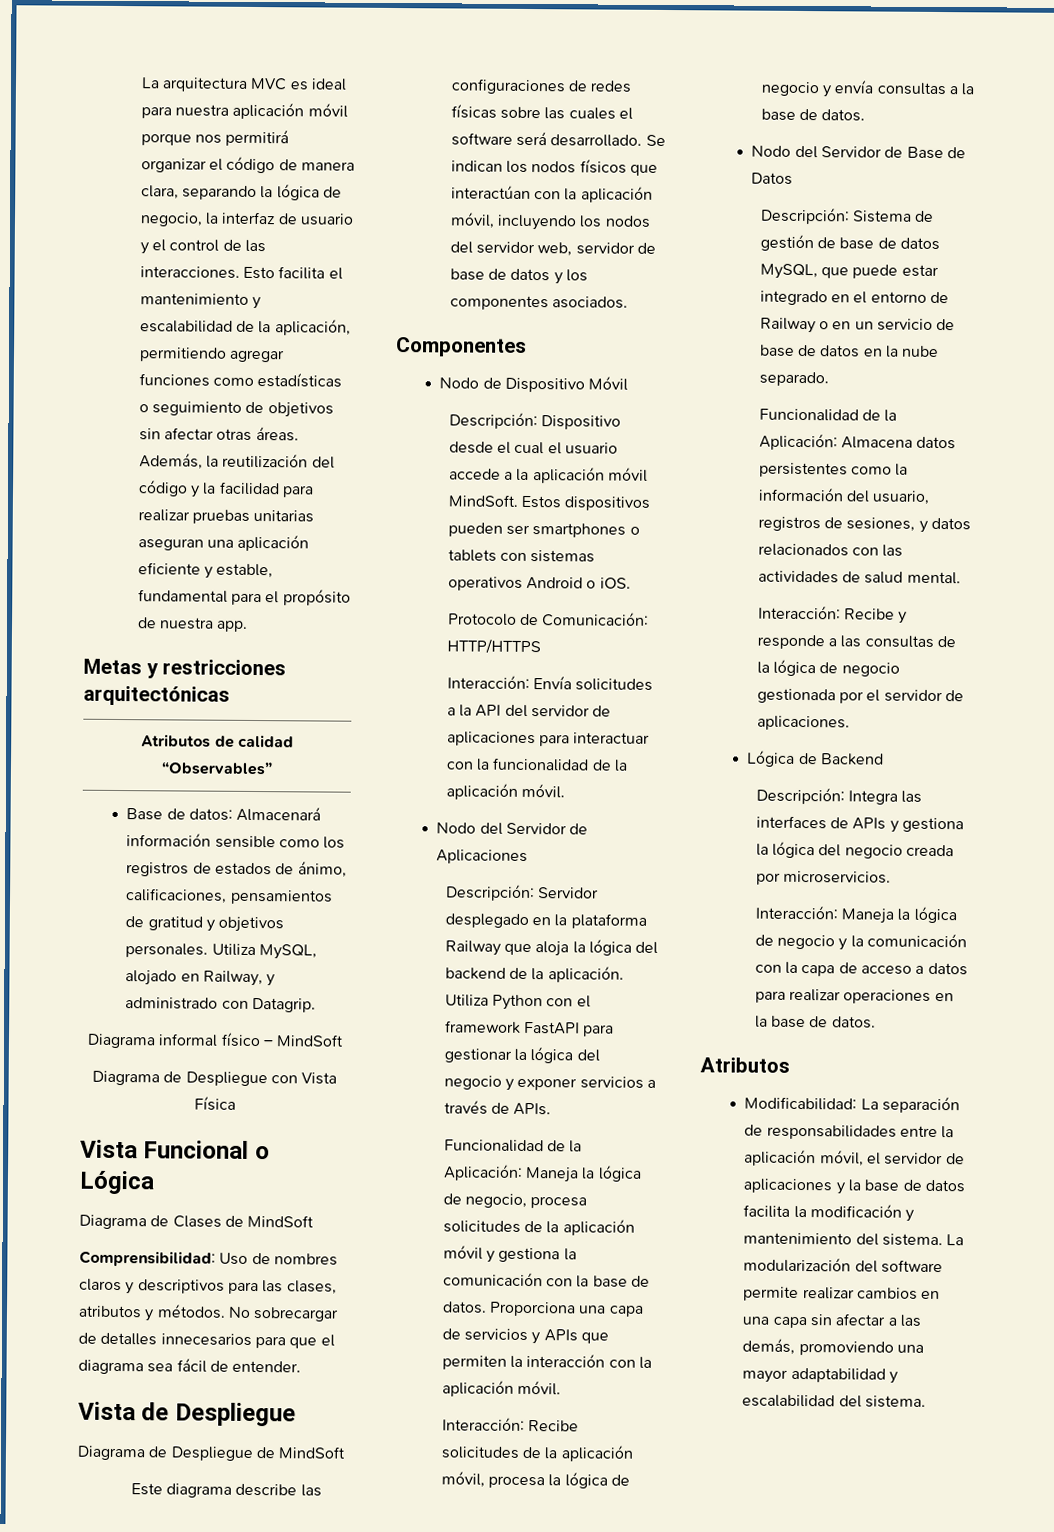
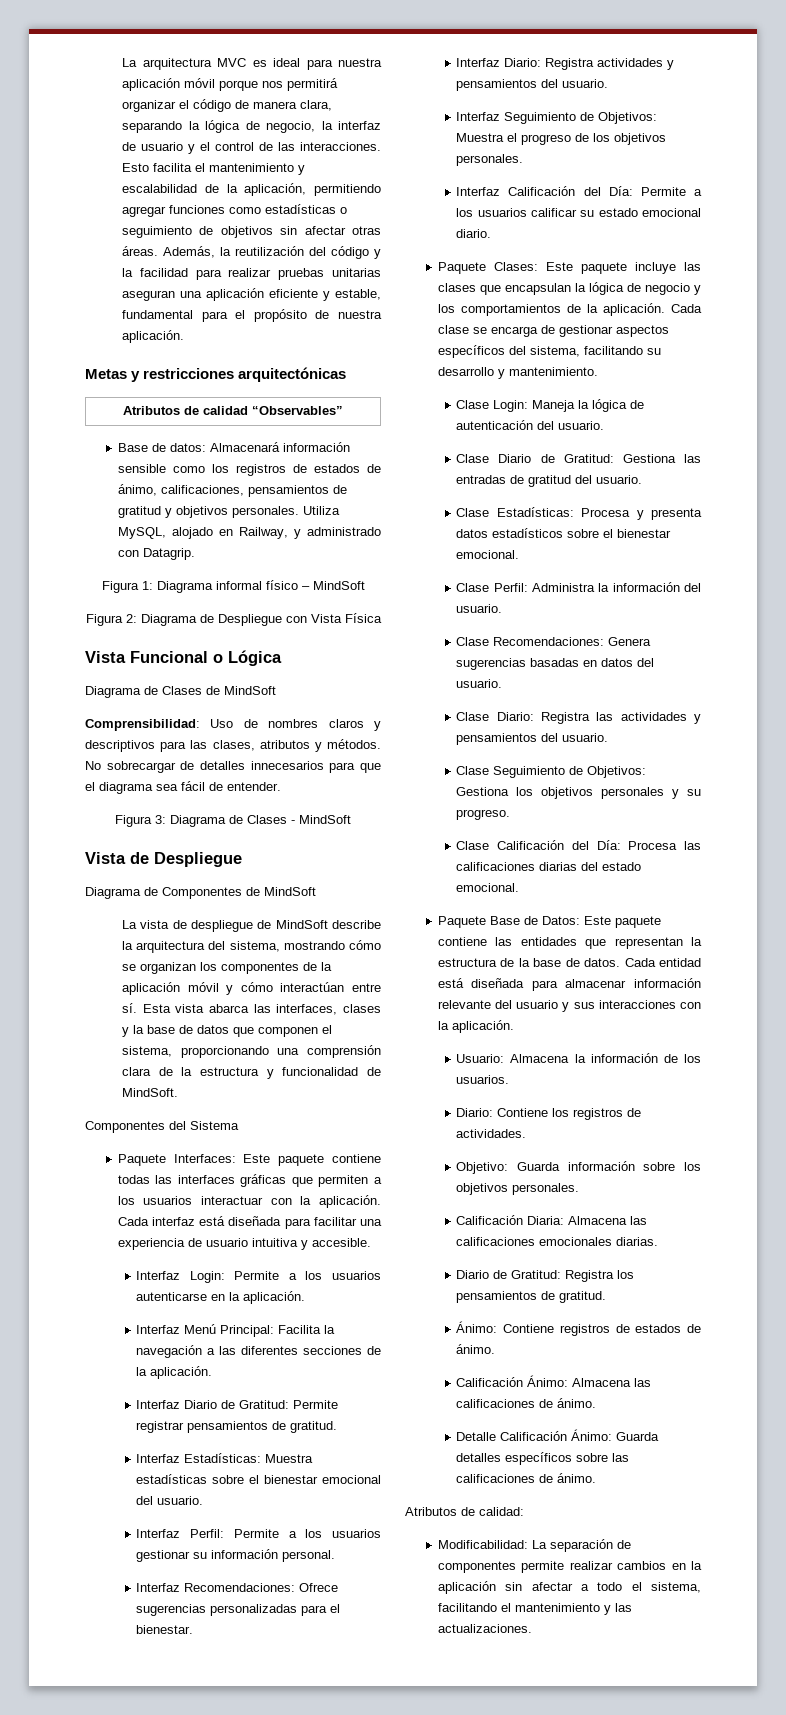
[216,620,249,632] app. -> [122,330,185,343] aplicación.
(317, 1005) none -> [101,581,153,593] Figura 1:
(345, 1040) none -> [85,614,137,626] Figura 2:
(302, 1366) none -> [115,815,351,827] // Figura 3: Diagrama de Clases - MindSoft
[170,1446,347,1462] [130,1483,322,1498] [450,78,633,95] [450,104,634,120] [450,131,666,147] [450,159,659,176] [450,185,653,203] [449,212,651,231] [449,241,657,257] [449,268,589,285] [449,295,629,311] [396,337,527,357] [439,376,629,393] [448,412,622,430] [448,441,619,455] [448,467,649,484] [447,494,651,511] [447,522,640,538] [447,549,596,563] [447,576,631,591] [447,612,650,627] [446,638,541,655] [446,675,654,691] [446,704,612,718] [446,731,651,747] [445,757,629,772] [445,783,566,800] [436,822,589,835] [436,849,529,865] [445,884,600,902] [444,913,647,929] [444,939,659,957] [444,966,624,983] [444,994,591,1011] [444,1020,615,1037] [443,1047,600,1064] [443,1075,657,1091] [443,1100,552,1116] [443,1139,583,1153] [442,1164,642,1183] [442,1193,588,1209] [442,1220,521,1233] Despliegue de MindSoft // Este diagrama describe las configuraciones de redes físicas sobre las cuales el software será desarrollado. Se indican los nodos físicos que interactúan con la aplicación móvil, incluyendo los nodos del servidor web, servidor de base de datos y los componentes asociados. // Componentes // Nodo de Dispositivo Móvil // Descripción: Dispositivo desde el cual el usuario accede a la aplicación móvil MindSoft. Estos dispositivos pueden ser smartphones o tablets con sistemas operativos Android o iOS. // Protocolo de Comunicación: HTTP/HTTPS // Interacción: Envía solicitudes a la API del servidor de aplicaciones para interactuar con la funcionalidad de la aplicación móvil. // Nodo del Servidor de Aplicaciones // Descripción: Servidor desplegado en la plataforma Railway que aloja la lógica del backend de la aplicación. Utiliza Python con el framework FastAPI para gestionar la lógica del negocio y exponer servicios a través de APIs. // Funcionalidad de la Aplicación: Maneja la lógica de negocio, procesa solicitudes -> [162,887,316,899] [122,920,381,932] [122,940,381,953] [122,962,300,974] Componentes de MindSoft // La vista de despliegue de MindSoft describe la arquitectura del sistema, mostrando cómo se organizan los componentes
[498,1247,577,1263] [442,1272,651,1288] [441,1301,644,1317] [441,1328,610,1345] [441,1354,653,1370] [441,1380,562,1397] [441,1417,580,1432] [440,1445,634,1462] [440,1471,631,1489] [760,80,976,98] [760,108,866,122] [751,145,967,160] [751,172,794,185] [759,207,935,225] [759,234,941,252] [759,263,939,280] [759,290,950,306] [759,317,956,334] [759,344,940,358] [758,371,829,387] [758,408,898,422] [758,433,957,451] [758,462,909,478] [757,487,931,505] [757,516,972,533] [757,543,904,557] [757,570,961,585] [757,605,908,624] [756,634,957,650] [756,659,900,677] [756,688,965,704] [756,715,850,731] [747,750,885,767] [755,787,923,805] [755,815,965,833] [755,841,955,859] [755,870,892,885] [754,905,957,924] [754,933,968,951] [754,961,968,977] [754,988,954,1004] [754,1015,876,1029] [700,1057,790,1073] gestiona la comunicación con la base de datos. Proporciona una capa de servicios y APIs que permiten la interacción con la aplicación móvil. // Interacción: Recibe solicitudes de la aplicación móvil, procesa la lógica de negocio y envía consultas a la base de datos. // Nodo del Servidor de Base de Datos // Descripción: Sistema de gestión de base de datos MySQL, que puede estar integrado en el entorno de Railway o en un servicio de base de datos en la nube separado. // Funcionalidad de la Aplicación: Almacena datos persistentes como la información del usuario, registros de sesiones, y datos relacionados con las actividades de salud mental. // Interacción: Recibe y responde a las consultas de la lógica de negocio gestionada por el servidor de aplicaciones. // Lógica de Backend // Descripción: Integra las interfaces de APIs y gestiona la lógica del negocio creada por microservicios. // Interacción: Maneja la lógica de negocio y la comunicación con la capa de acceso a datos para realizar operaciones en la base de datos. // Atributos -> [240,982,381,992] [122,1003,381,1015] [122,1025,333,1037] [122,1045,382,1058] [122,1067,381,1079] [122,1088,179,1097] [85,1121,239,1133] [117,1154,381,1166] [117,1174,382,1187] [117,1195,381,1208] [117,1216,383,1229] [117,1238,371,1250] [136,1271,381,1283] [136,1291,306,1304] [136,1324,336,1337] [136,1345,382,1358] [136,1366,213,1379] [136,1400,339,1409] [136,1421,338,1433] [136,1453,314,1463] [136,1474,382,1484] [136,1496,204,1505] [136,1529,381,1538] [136,1549,336,1562] [136,1583,339,1592] [136,1604,341,1616] [136,1625,194,1634] [456,58,675,70] [456,79,609,91] [456,112,658,124] [456,133,667,145] [456,154,524,166] [456,186,702,196] [456,208,701,217] [456,229,492,238] [437,262,701,274] [437,282,701,295] [437,303,702,316] [437,325,669,337] [437,345,661,358] [437,367,598,379] [456,399,645,412] [456,420,605,430] [456,454,701,463] [456,475,643,487] [456,507,702,520] [456,528,672,538] [456,550,520,559] [456,582,701,592] [456,604,503,613] [456,637,652,646] [456,658,655,670] [456,679,503,688] [456,712,701,724] [456,733,609,745] [456,766,647,778] [456,787,701,799] [456,809,511,820] [456,840,701,850] [456,862,642,871] [456,883,520,892] [437,916,661,928] [437,937,702,949] [437,958,701,967] [437,978,701,991] [437,1000,701,1012] [437,1020,514,1033] [456,1053,701,1063] [456,1075,510,1084] [456,1108,642,1120] [456,1129,527,1138] [456,1161,701,1174] [456,1183,580,1195] [456,1215,648,1225] [456,1237,659,1246] [456,1270,635,1282] [456,1291,607,1303] [456,1321,701,1336] [456,1344,496,1354] [456,1375,652,1387] [456,1398,597,1408] [456,1429,660,1441] [456,1452,630,1465] [456,1473,597,1483] [405,1507,524,1516] cómo interactúan entre sí. Esta vista abarca las interfaces, clases y la base de datos que componen el sistema, proporcionando una comprensión clara de la estructura y funcionalidad de MindSoft. // Componentes del Sistema // Paquete Interfaces: Este paquete contiene todas las interfaces gráficas que permiten a los usuarios interactuar con la aplicación. Cada interfaz está diseñada para facilitar una experiencia de usuario intuitiva y accesible. // Interfaz Login: Permite a los usuarios autenticarse en la aplicación. // Interfaz Menú Principal: Facilita la navegación a las diferentes secciones de la aplicación. // Interfaz Diario de Gratitud: Permite registrar pensamientos de gratitud. // Interfaz Estadísticas: Muestra estadísticas sobre el bienestar emocional del usuario. // Interfaz Perfil: Permite a los usuarios gestionar su información personal. // Interfaz Recomendaciones: Ofrece sugerencias personalizadas para el bienestar. // Interfaz Diario: Registra actividades y pensamientos del usuario. // Interfaz Seguimiento de Objetivos: Muestra el progreso de los objetivos personales. // Interfaz Calificación del Día: Permite a los usuarios calificar su estado emocional diario. // Paquete Clases: Este paquete incluye las clases que encapsulan la lógica de negocio y los comportamientos de la aplicación. Cada clase se encarga de gestionar aspectos específicos del sistema, facilitando su desarrollo y mantenimiento. // Clase Login: Maneja la lógica de autenticación del usuario. // Clase Diario de Gratitud: Gestiona las entradas de gratitud del usuario. // Clase Estadísticas: Procesa y presenta datos estadísticos sobre el bienestar emocional. // Clase Perfil: Administra la información del usuario. // Clase Recomendaciones: Genera sugerencias basadas en datos del usuario. // Clase Diario: Registra las actividades y pensamientos del usuario. // Clase Seguimiento de Objetivos: Gestiona los objetivos personales y su progreso. // Clase Calificación del Día: Procesa las calificaciones diarias del estado emocional. // Paquete Base de Datos: Este paquete contiene las entidades que representan la estructura de la base de datos. Cada entidad está diseñada para almacenar información relevante del usuario y sus interacciones con la aplicación. // Usuario: Almacena la información de los usuarios. // Diario: Contiene los registros de actividades. // Objetivo: Guarda información sobre los objetivos personales. // Calificación Diaria: Almacena las calificaciones emocionales diarias. // Diario de Gratitud: Registra los pensamientos de gratitud. // Ánimo: Contiene registros de estados de ánimo. // Calificación Ánimo: Almacena las calificaciones de ánimo. // Detalle Calificación Ánimo: Guarda detalles específicos sobre las calificaciones de ánimo. // Atributos de calidad:
[766,1124,955,1140] [744,1149,965,1167] [743,1178,966,1195] [743,1204,915,1222] [743,1232,965,1247] [743,1257,944,1274] responsabilidades entre la aplicación móvil, el servidor de aplicaciones y la base de datos facilita la modificación y mantenimiento del sistema. La modularización del software -> [437,1561,516,1573] componentes
[742,1316,807,1329] una capa -> [691,1561,702,1570] [437,1581,496,1594] la aplicación
[900,1314,922,1327] [742,1338,925,1356] [742,1367,899,1384] [742,1394,927,1408] las demás, promoviendo una mayor adaptabilidad y escalabilidad del sistema. -> [597,1582,701,1593] [437,1603,632,1615] [437,1624,532,1633] todo el sistema, facilitando el mantenimiento y las actualizaciones.

